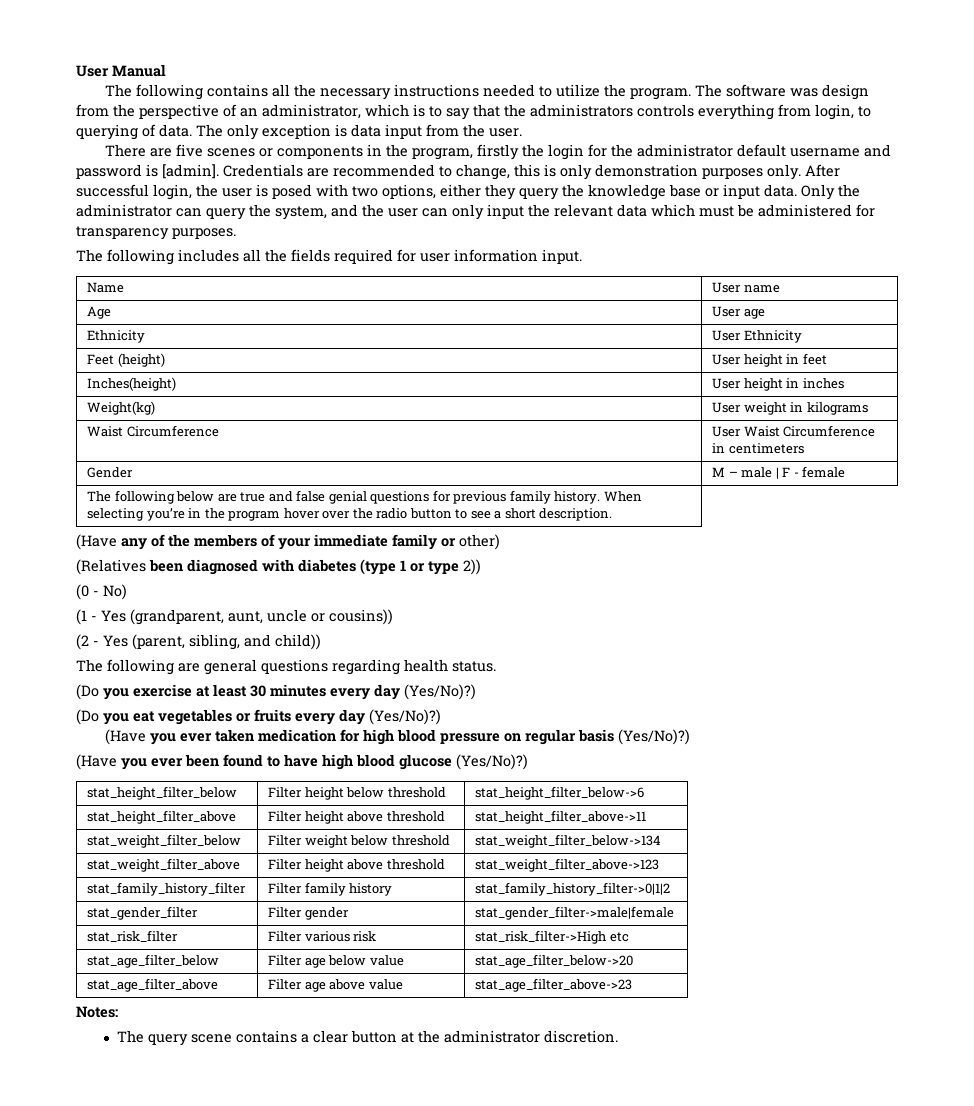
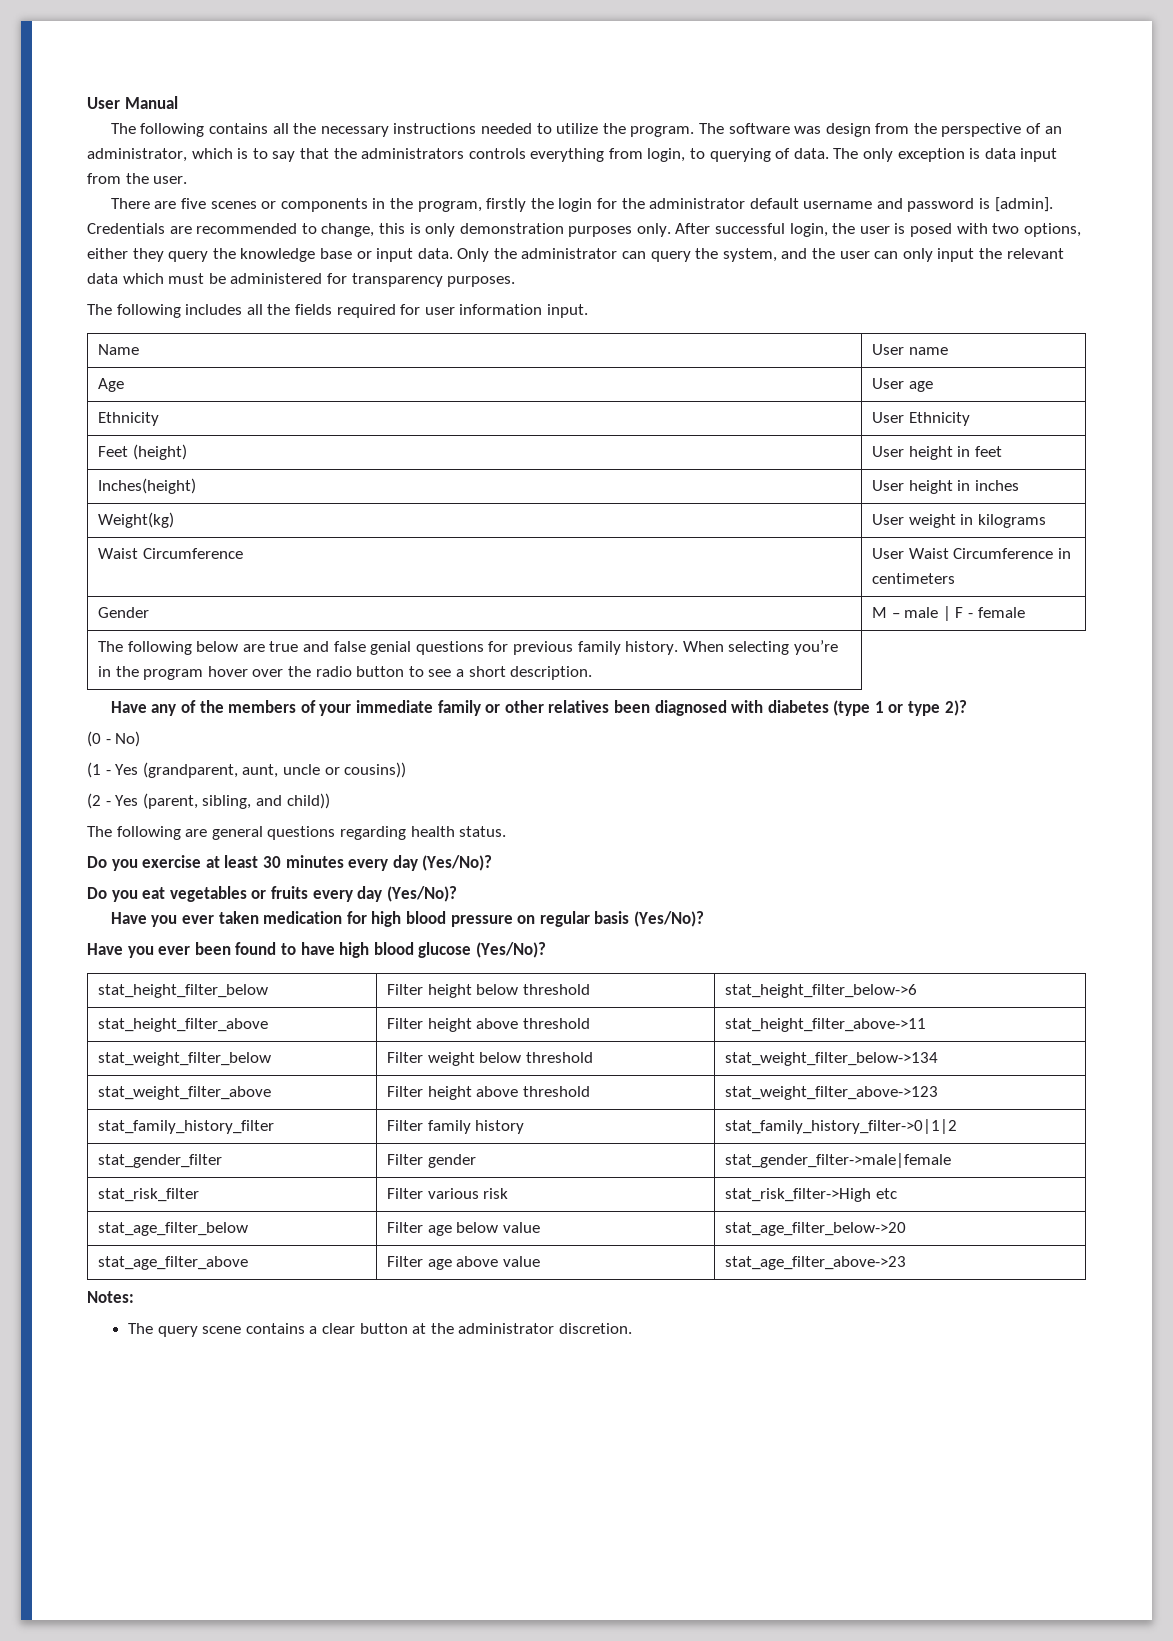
[76,534,117,550] (Have -> [110,701,147,713] Have
[459,534,500,550] [76,559,146,575] other) // (Relatives -> [504,700,610,713] other relatives
[463,559,481,575] 2)) -> [944,700,967,716] 2)?
[76,684,99,700] (Do -> [87,856,107,868] Do
[404,684,476,700] [76,709,99,725] (Yes/No)?) // (Do -> [422,855,493,871] [87,887,107,899] (Yes/No)? // Do
[369,709,441,725] [105,729,147,745] (Yes/No)?) // (Have -> [386,886,457,902] [110,912,147,924] (Yes/No)? // Have
[618,729,691,745] [76,754,117,770] (Yes/No)?) // (Have -> [633,911,704,927] [87,943,123,955] (Yes/No)? // Have
[456,754,528,770] (Yes/No)?) -> [475,942,546,958] (Yes/No)?

